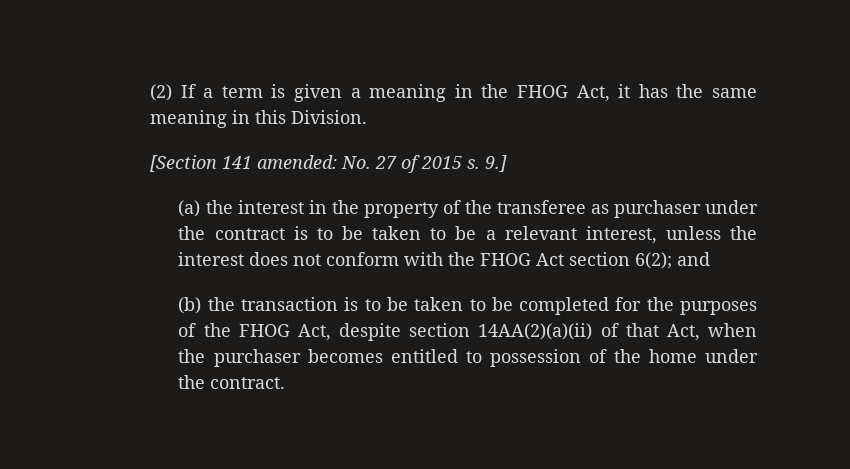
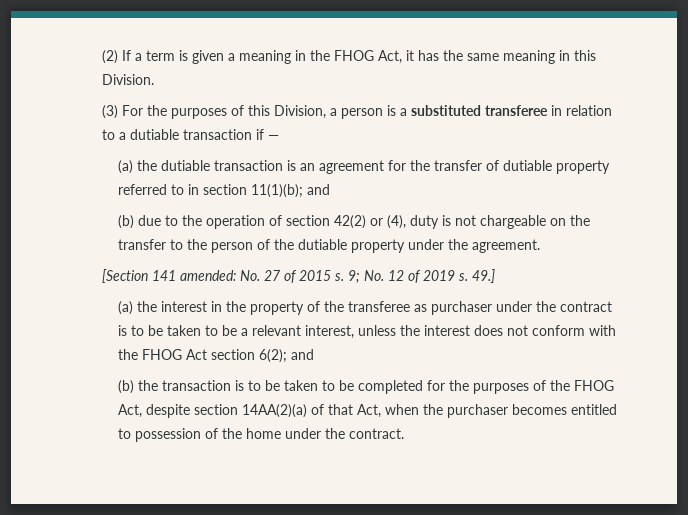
(367, 117) none -> [101,105,612,119] [101,129,279,140] [118,160,611,174] [118,184,331,198] [118,215,591,229] [118,239,541,253] // (3) For the purposes of this Division, a person is a substituted transferee in relation to a dutiable transaction if — // (a) the dutiable transaction is an agreement for the transfer of dutiable property referred to in section 11(1)(b); and // (b) due to the operation of section 42(2) or (4), duty is not chargeable on the transfer to the person of the dutiable property under the agreement.
[484,155,507,172] 9.] -> [347,269,495,284] 9; No. 12 of 2019 s. 49.]
[478,323,593,340] 14AA(2)(a)(ii) -> [242,404,308,418] 14AA(2)(a)

